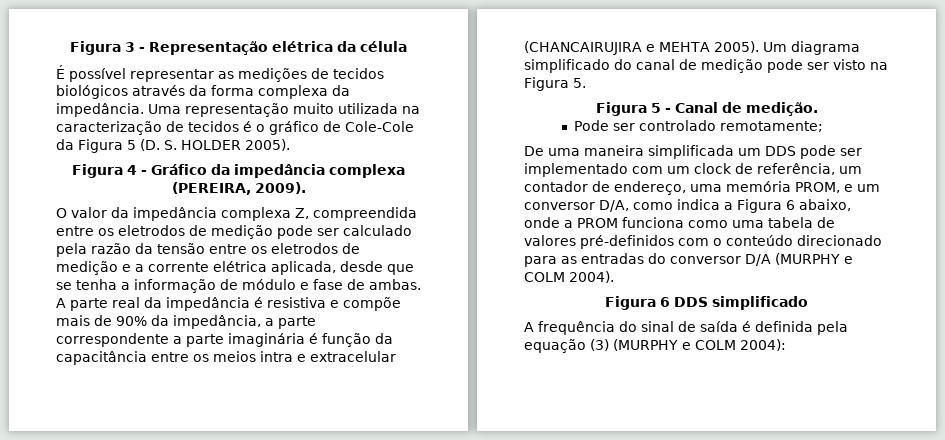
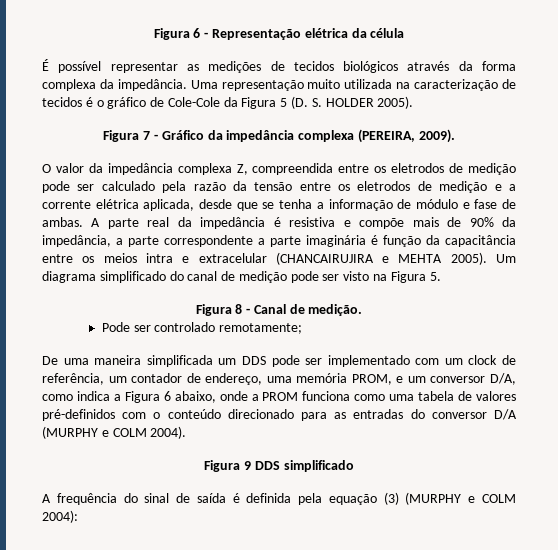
[70,41,135,55] Figura 3 -> [153,28,201,40] Figura 6
[127,165,137,175] 4 -> [143,131,151,140] 7
[650,103,661,113] 5 -> [235,304,243,314] 8
[660,297,670,307] 6 -> [244,461,252,470] 9

